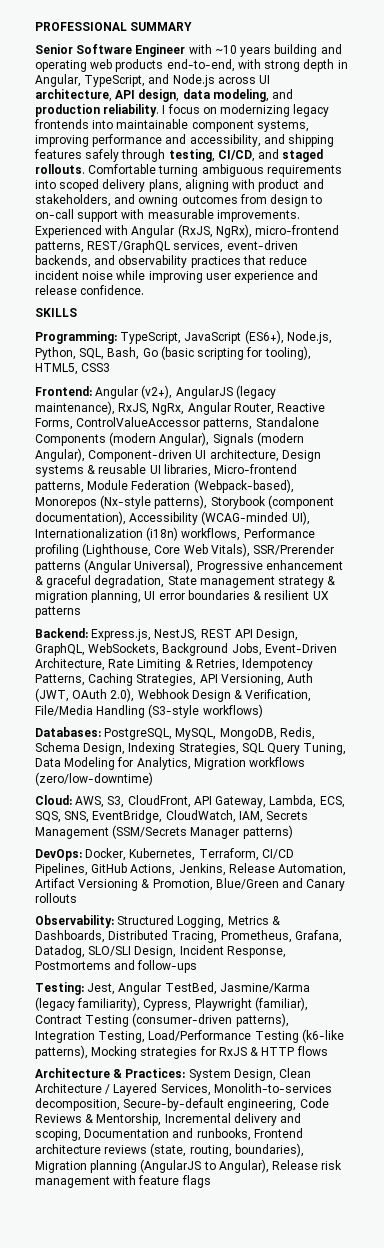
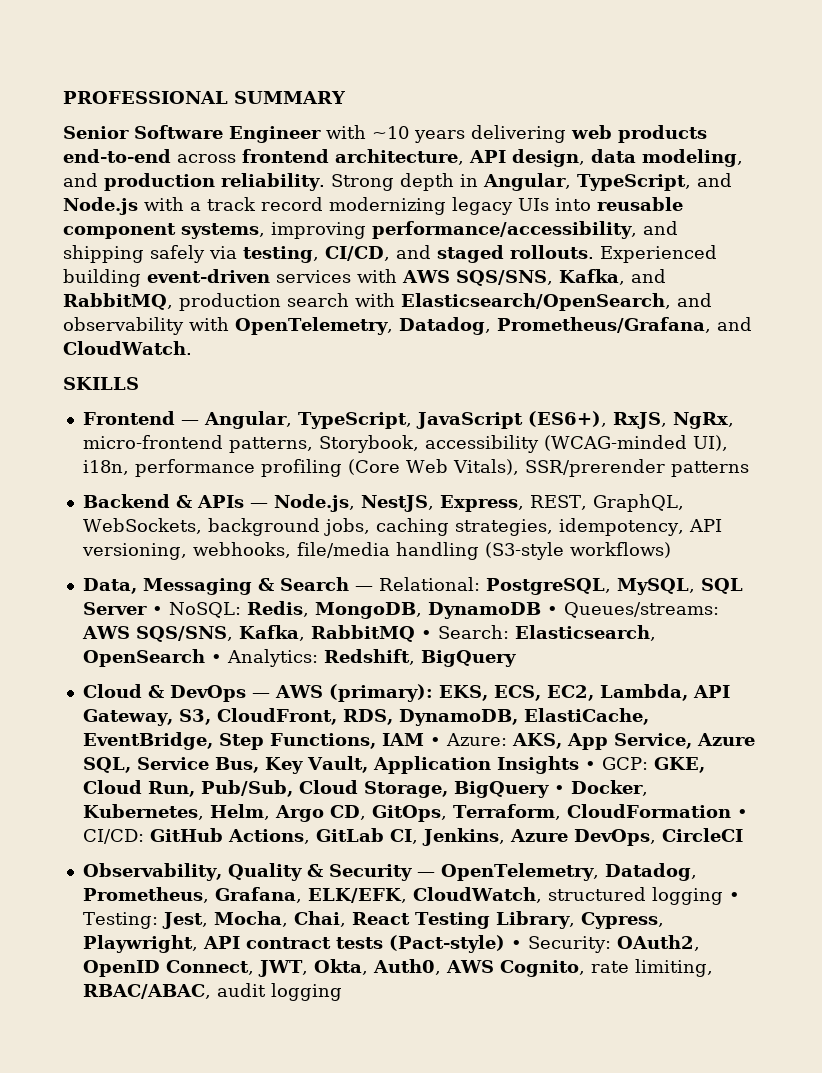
[274,44,342,57] [35,59,348,72] [35,74,271,87] building and operating web products end-to-end, with strong depth in Angular, TypeScript, and Node.js across UI -> [471,125,707,143] [63,149,329,163] delivering web products end-to-end across frontend
[162,104,330,117] [34,119,309,132] [35,134,335,147] [34,149,166,162] I focus on modernizing legacy frontends into maintainable component systems, improving performance and accessibility, and shipping features safely through -> [331,173,732,191] [63,197,683,215] [63,221,678,239] [63,245,237,263] Strong depth in Angular, TypeScript, and Node.js with a track record modernizing legacy UIs into reusable component systems, improving performance/accessibility, and shipping safely via
[88,164,342,177] [35,179,324,192] [35,194,323,207] [35,209,300,222] [35,224,340,238] [35,240,298,253] [35,255,308,268] [35,270,319,283] [35,285,145,295] [35,308,77,317] [35,330,332,344] [35,346,311,360] [35,363,111,375] [35,385,276,399] [35,401,326,415] [35,417,319,430] [35,432,304,446] [35,448,321,462] [35,464,298,477] [35,479,294,493] [35,495,334,509] [35,511,310,525] [35,527,315,541] [35,543,335,557] [35,559,343,573] [35,575,336,588] [35,590,329,603] [35,606,81,618] [35,628,299,641] [35,643,337,656] [35,658,314,671] [35,673,314,686] [35,688,312,702] [35,704,263,718] [35,727,315,740] [35,742,347,755] [35,757,306,770] [35,772,153,786] [35,795,345,808] [35,810,309,823] [35,825,293,839] [35,848,294,861] [35,863,347,876] [35,878,346,891] [35,893,77,903] [35,915,280,928] [35,930,342,943] [35,945,286,958] [35,960,198,973] [35,982,310,995] [35,997,308,1011] [35,1013,289,1027] [35,1029,344,1043] [35,1045,328,1059] [35,1068,312,1081] [35,1083,332,1096] [35,1098,329,1111] [35,1113,302,1126] [35,1128,303,1141] [35,1143,304,1157] [35,1159,343,1173] [35,1175,211,1188] Comfortable turning ambiguous requirements into scoped delivery plans, aligning with product and stakeholders, and owning outcomes from design to on-call support with measurable improvements. Experienced with Angular (RxJS, NgRx), micro-frontend patterns, REST/GraphQL services, event-driven backends, and observability practices that reduce incident noise while improving user experience and release confidence. // SKILLS // Programming: TypeScript, JavaScript (ES6+), Node.js, Python, SQL, Bash, Go (basic scripting for tooling), HTML5, CSS3 // Frontend: Angular (v2+), AngularJS (legacy maintenance), RxJS, NgRx, Angular Router, Reactive Forms, ControlValueAccessor patterns, Standalone Components (modern Angular), Signals (modern Angular), Component-driven UI architecture, Design systems & reusable UI libraries, Micro-frontend patterns, Module Federation (Webpack-based), Monorepos (Nx-style patterns), Storybook (component documentation), Accessibility (WCAG-minded UI), Internationalization (i18n) workflows, Performance profiling (Lighthouse, Core Web Vitals), SSR/Prerender patterns (Angular Universal), Progressive enhancement & graceful degradation, State management strategy & migration planning, UI error boundaries & resilient UX patterns // Backend: Express.js, NestJS, REST API Design, GraphQL, WebSockets, Background Jobs, Event-Driven Architecture, Rate Limiting & Retries, Idempotency Patterns, Caching Strategies, API Versioning, Auth (JWT, OAuth 2.0), Webhook Design & Verification, File/Media Handling (S3-style workflows) // Databases: PostgreSQL, MySQL, MongoDB, Redis, Schema Design, Indexing Strategies, SQL Query Tuning, Data Modeling for Analytics, Migration workflows (zero/low-downtime) // Cloud: AWS, S3, CloudFront, API Gateway, Lambda, ECS, SQS, SNS, EventBridge, CloudWatch, IAM, Secrets Management (SSM/Secrets Manager patterns) // DevOps: Docker, Kubernetes, Terraform, CI/CD Pipelines, GitHub Actions, Jenkins, Release Automation, Artifact Versioning & Promotion, Blue/Green and Canary rollouts // Observability: Structured Logging, Metrics & Dashboards, Distributed Tracing, Prometheus, Grafana, Datadog, SLO/SLI Design, Incident Response, Postmortems and follow-ups // Testing: Jest, Angular TestBed, Jasmine/Karma (legacy familiarity), Cypress, Playwright (familiar), Contract Testing (consumer-driven patterns), Integration Testing, Load/Performance Testing (k6-like patterns), Mocking strategies for RxJS & HTTP flows // Architecture & Practices: System Design, Clean Architecture / Layered Services, Monolith-to-services decomposition, Secure-by-default engineering, Code Reviews & Mentorship, Incremental delivery and scoping, Documentation and runbooks, Frontend architecture reviews (state, routing, boundaries), Migration planning (AngularJS to Angular), Release risk management with feature flags -> [600,245,717,263] [63,269,666,287] [63,293,712,311] [63,317,752,335] [63,341,192,355] [63,377,139,390] [82,411,734,429] [82,435,728,453] [82,459,749,477] [82,494,684,512] [82,518,722,536] [81,542,671,560] [82,577,743,595] [82,601,719,619] [81,625,656,642] [82,649,516,667] [82,684,730,702] [82,708,649,726] [82,732,755,750] [82,756,705,774] [82,780,648,798] [82,804,748,822] [82,828,743,846] [82,863,697,881] [82,887,740,905] [82,911,664,929] [82,935,700,953] [82,959,713,977] [82,983,342,1001] Experienced building event-driven services with AWS SQS/SNS, Kafka, and RabbitMQ, production search with Elasticsearch/OpenSearch, and observability with OpenTelemetry, Datadog, Prometheus/Grafana, and CloudWatch. // SKILLS // Frontend — Angular, TypeScript, JavaScript (ES6+), RxJS, NgRx, micro-frontend patterns, Storybook, accessibility (WCAG-minded UI), i18n, performance profiling (Core Web Vitals), SSR/prerender patterns // Backend & APIs — Node.js, NestJS, Express, REST, GraphQL, WebSockets, background jobs, caching strategies, idempotency, API versioning, webhooks, file/media handling (S3-style workflows) // Data, Messaging & Search — Relational: PostgreSQL, MySQL, SQL Server • NoSQL: Redis, MongoDB, DynamoDB • Queues/streams: AWS SQS/SNS, Kafka, RabbitMQ • Search: Elasticsearch, OpenSearch • Analytics: Redshift, BigQuery // Cloud & DevOps — AWS (primary): EKS, ECS, EC2, Lambda, API Gateway, S3, CloudFront, RDS, DynamoDB, ElastiCache, EventBridge, Step Functions, IAM • Azure: AKS, App Service, Azure SQL, Service Bus, Key Vault, Application Insights • GCP: GKE, Cloud Run, Pub/Sub, Cloud Storage, BigQuery • Docker, Kubernetes, Helm, Argo CD, GitOps, Terraform, CloudFormation • CI/CD: GitHub Actions, GitLab CI, Jenkins, Azure DevOps, CircleCI // Observability, Quality & Security — OpenTelemetry, Datadog, Prometheus, Grafana, ELK/EFK, CloudWatch, structured logging • Testing: Jest, Mocha, Chai, React Testing Library, Cypress, Playwright, API contract tests (Pact-style) • Security: OAuth2, OpenID Connect, JWT, Okta, Auth0, AWS Cognito, rate limiting, RBAC/ABAC, audit logging

